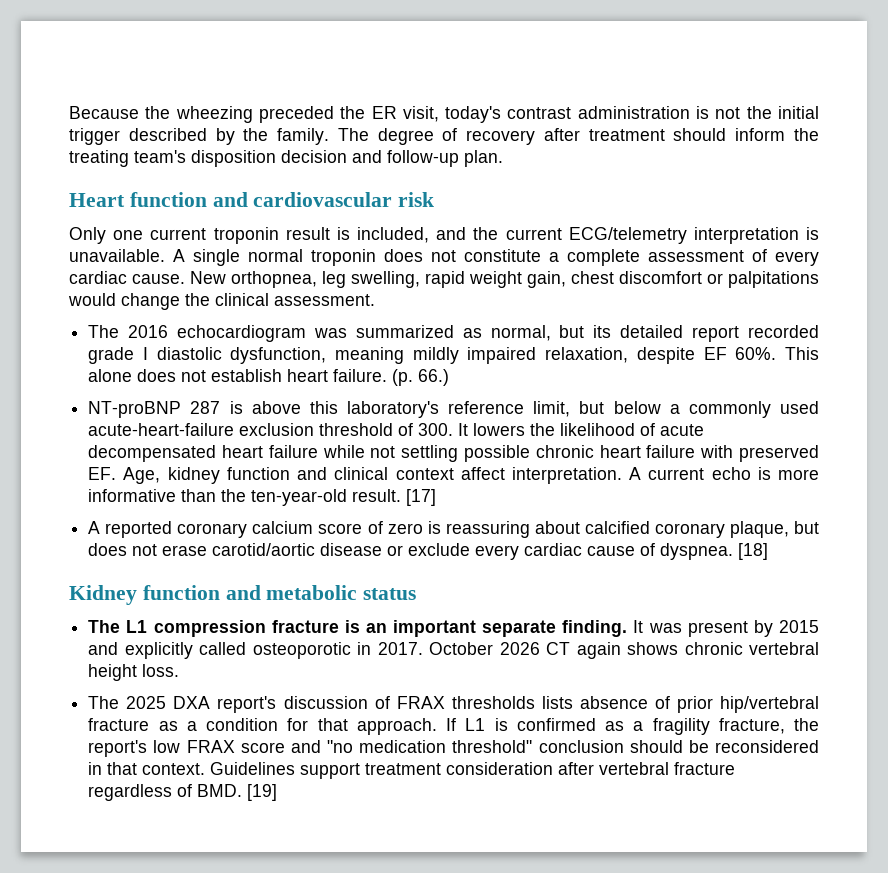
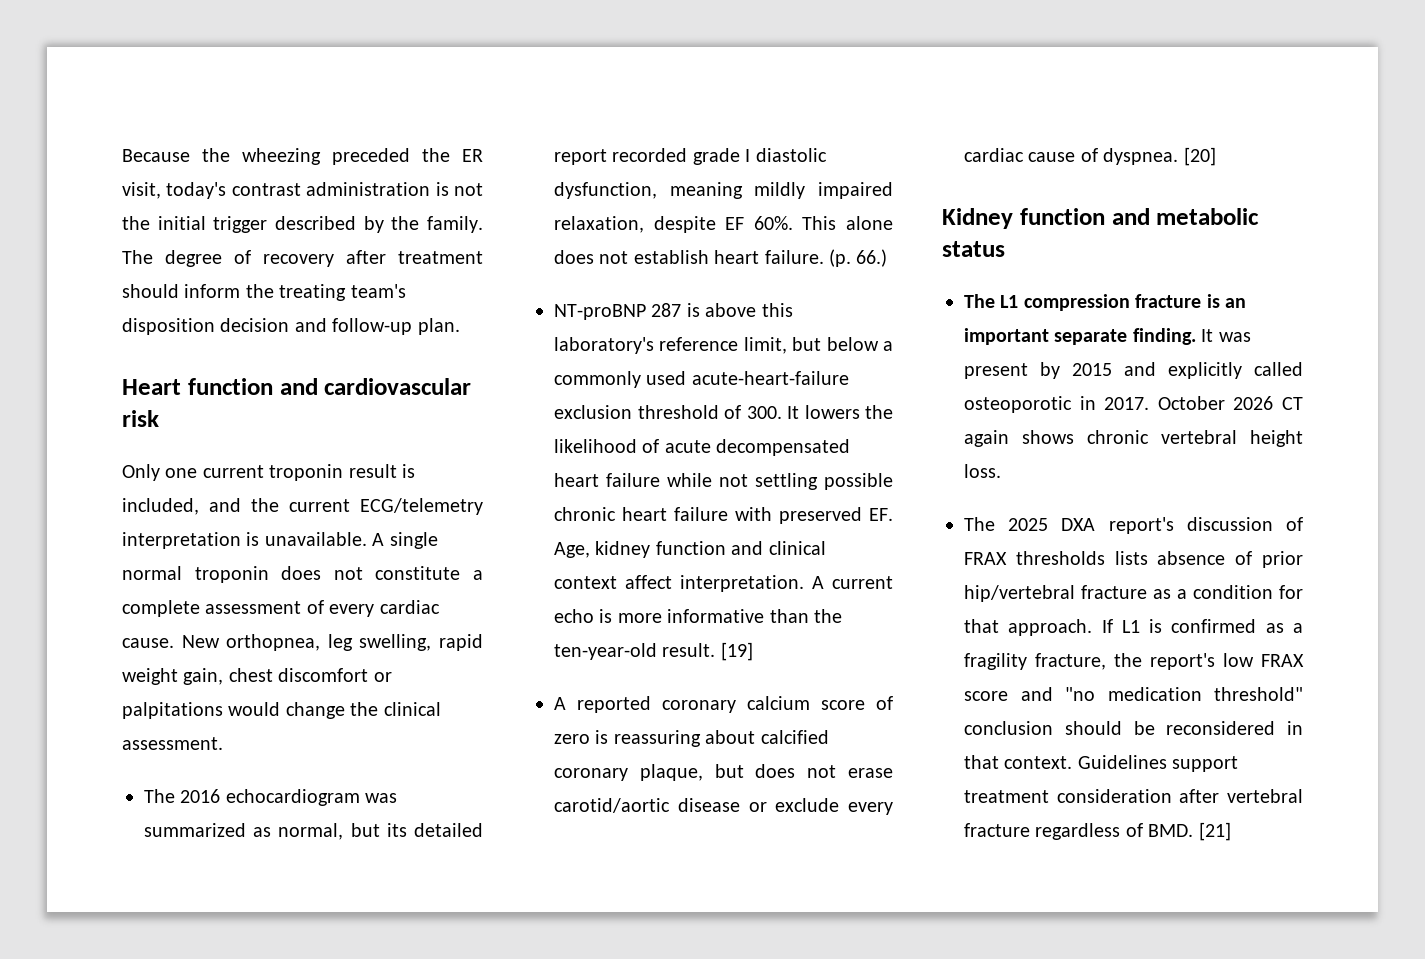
[406,489,437,506] [17] -> [720,642,753,661] [19]
[738,543,769,560] [18] -> [1183,147,1216,166] [20]
[247,784,278,801] [19] -> [1198,822,1231,841] [21]

